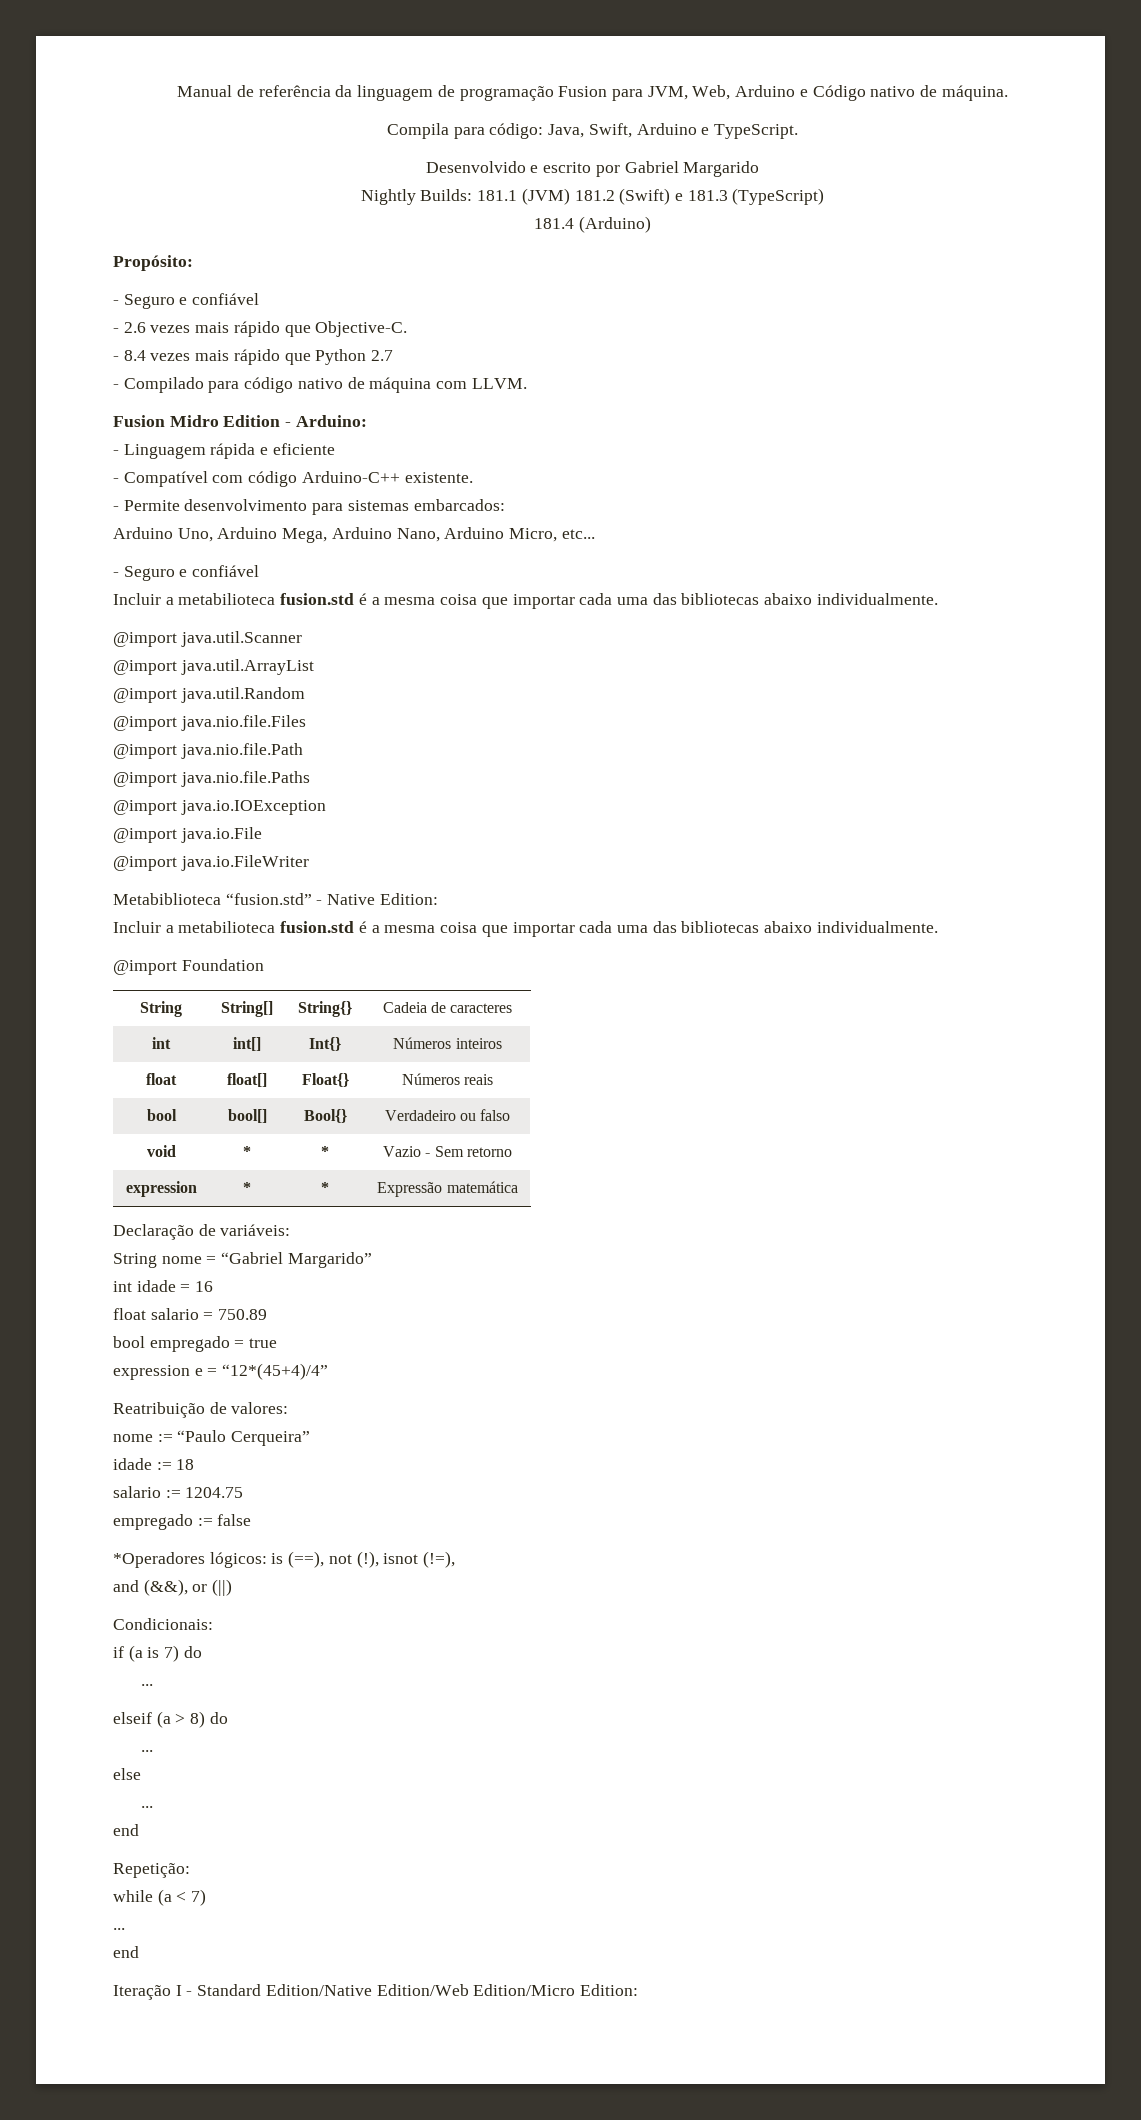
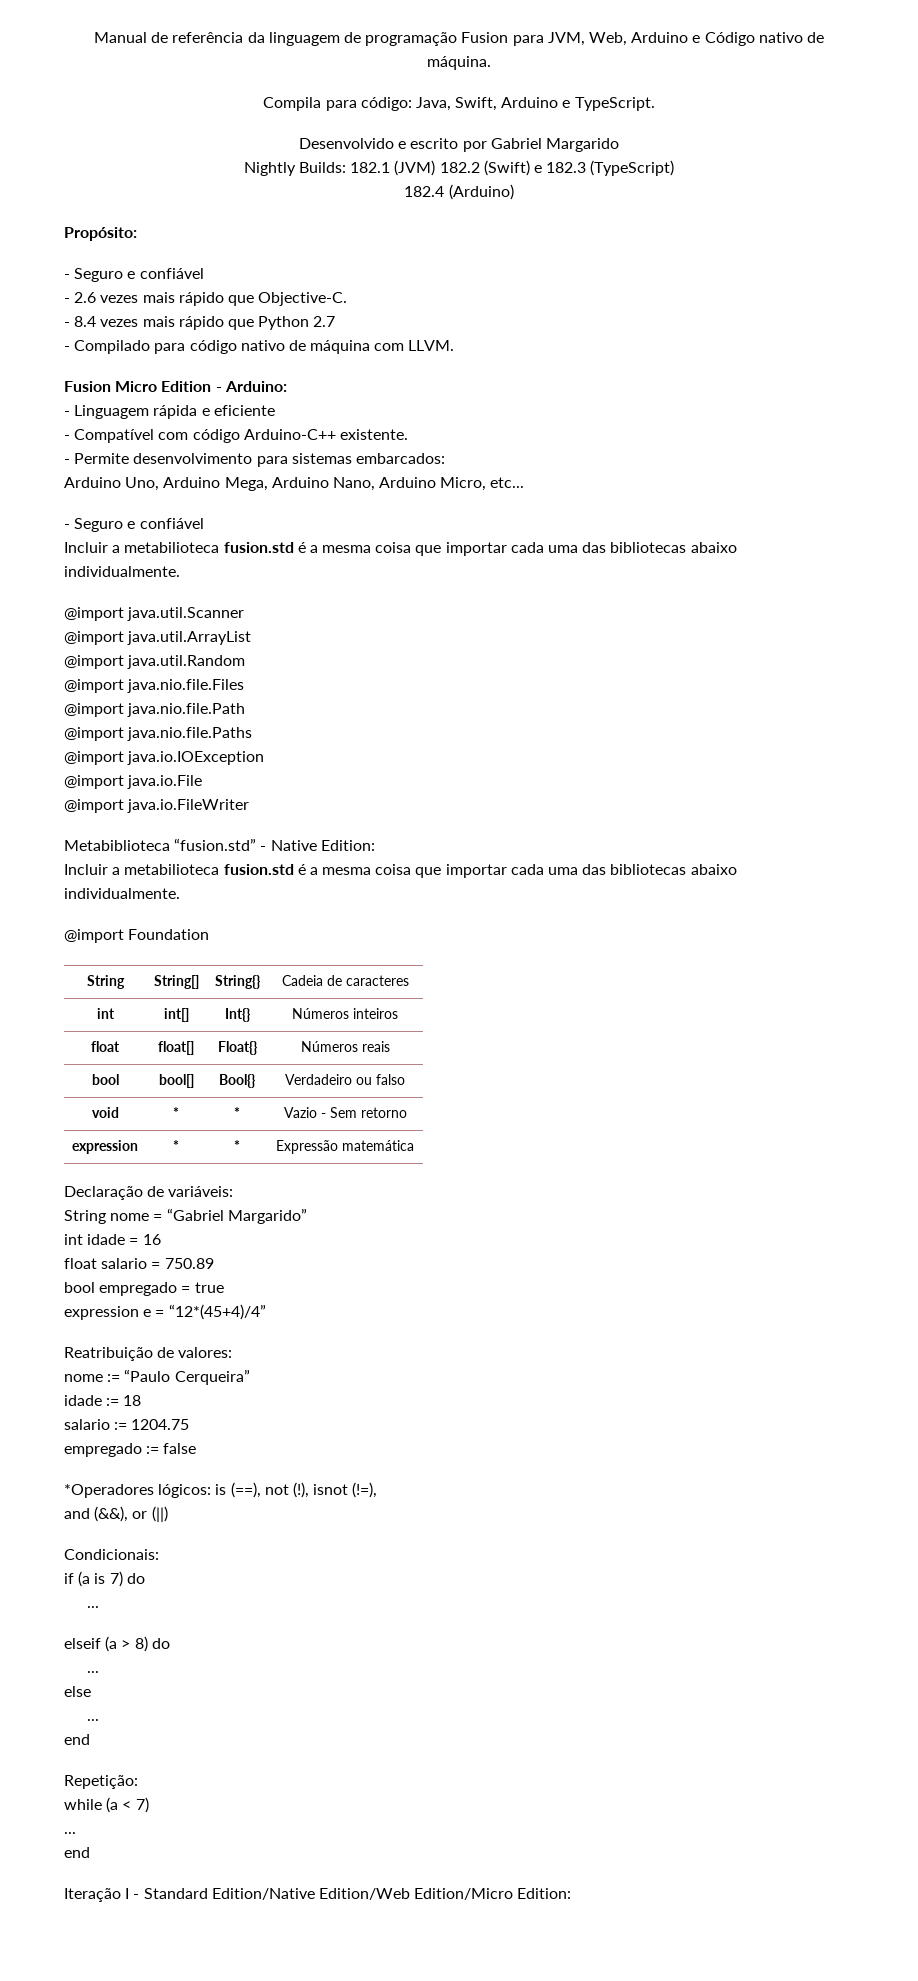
[477,188,615,205] 181.1 (JVM) 181.2 -> [350,160,480,176] 182.1 (JVM) 182.2
[687,190,728,201] 181.3 -> [546,162,587,173] 182.3
[534,218,575,229] 181.4 -> [404,186,445,197] 182.4
[169,415,219,427] Midro -> [115,381,158,392] Micro

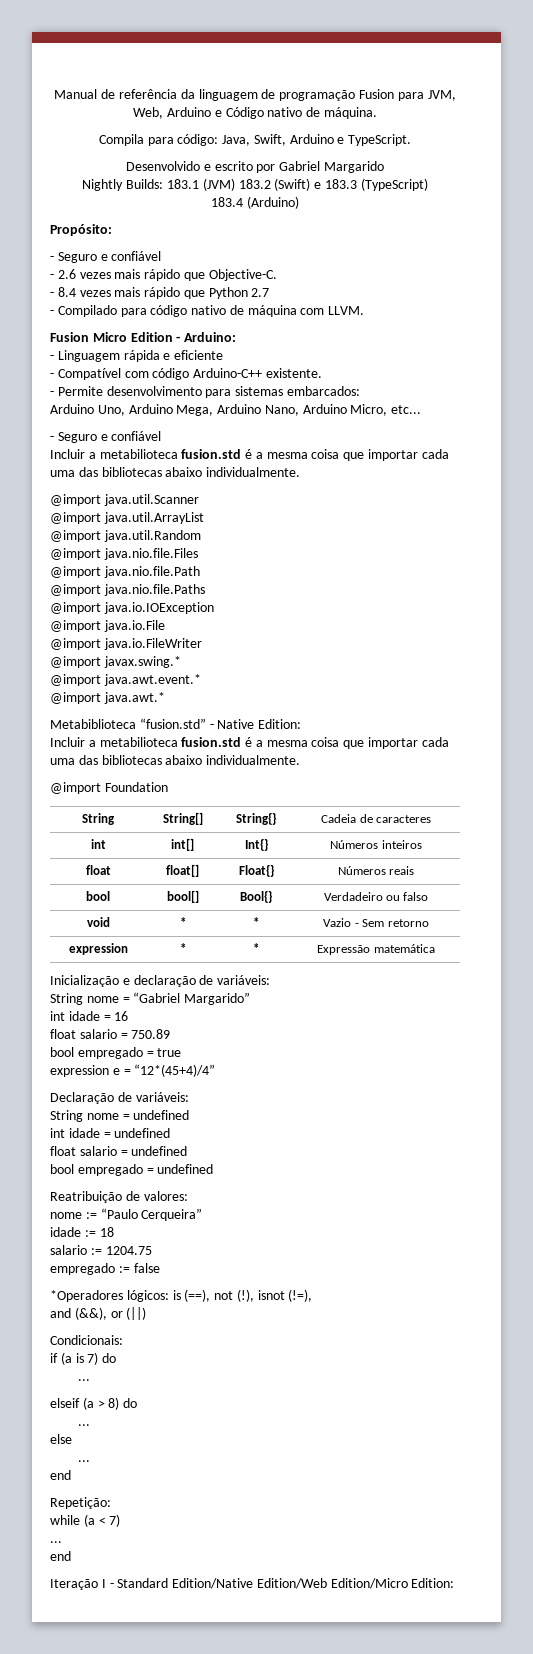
[350,160,480,176] 182.1 (JVM) 182.2 -> [166,178,271,191] 183.1 (JVM) 183.2
[546,162,587,173] 182.3 -> [324,179,357,189] 183.3
[404,186,445,197] 182.4 -> [211,197,244,207] 183.4
(250, 806) none -> [50,656,181,668] [50,674,201,686] [50,692,165,704] // @import javax.swing.* // @import java.awt.event.* // @import java.awt.*
[64,1186,143,1200] Declaração -> [50,975,196,987] Inicialização e declaração
(266, 1312) none -> [50,1092,189,1104] [50,1110,190,1122] [50,1128,171,1138] [50,1146,188,1156] [50,1164,214,1176] // Declaração de variáveis: // String nome = undefined // int idade = undefined // float salario = undefined // bool empregado = undefined

